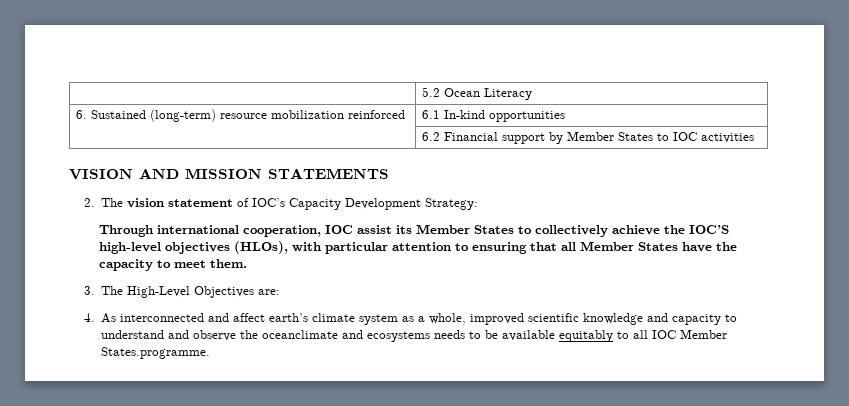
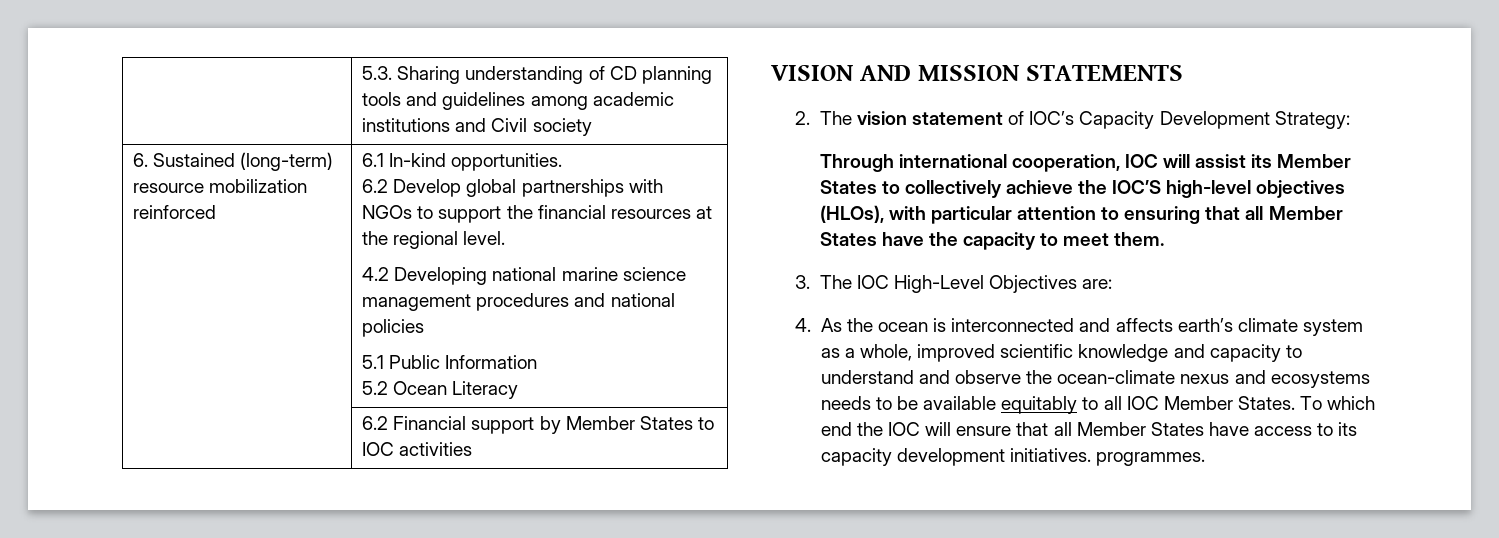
[422,87,533,100] | 5.2 Ocean Literacy -> [362,66,712,84] [362,92,674,110] [362,118,592,136] | 5.3. Sharing understanding of CD planning tools and guidelines among academic institutions and Civil society
[489,111,566,122] opportunities -> [451,153,563,171] [362,179,663,197] [362,205,712,223] [362,231,506,249] [362,267,686,285] [362,293,675,311] [362,319,425,337] [362,355,538,369] [362,381,519,399] opportunities. // 6.2 Develop global partnerships with NGOs to support the financial resources at the regional level. // 4.2 Developing national marine science management procedures and national policies // 5.1 Public Information // 5.2 Ocean Literacy
(353, 229) none -> [1163,154,1191,168] will
(124, 290) none -> [856,275,889,289] IOC
(117, 318) none -> [846,318,947,332] the ocean is
[233,313,266,322] affect -> [1115,318,1173,332] affects
[262,330,339,339] oceanclimate -> [1057,370,1230,384] ocean-climate nexus
[101,347,211,359] States.programme. -> [1237,396,1376,410] [820,422,1358,436] [820,448,1206,466] States. To which end the IOC will ensure that all Member States have access to its capacity development initiatives. programmes.

